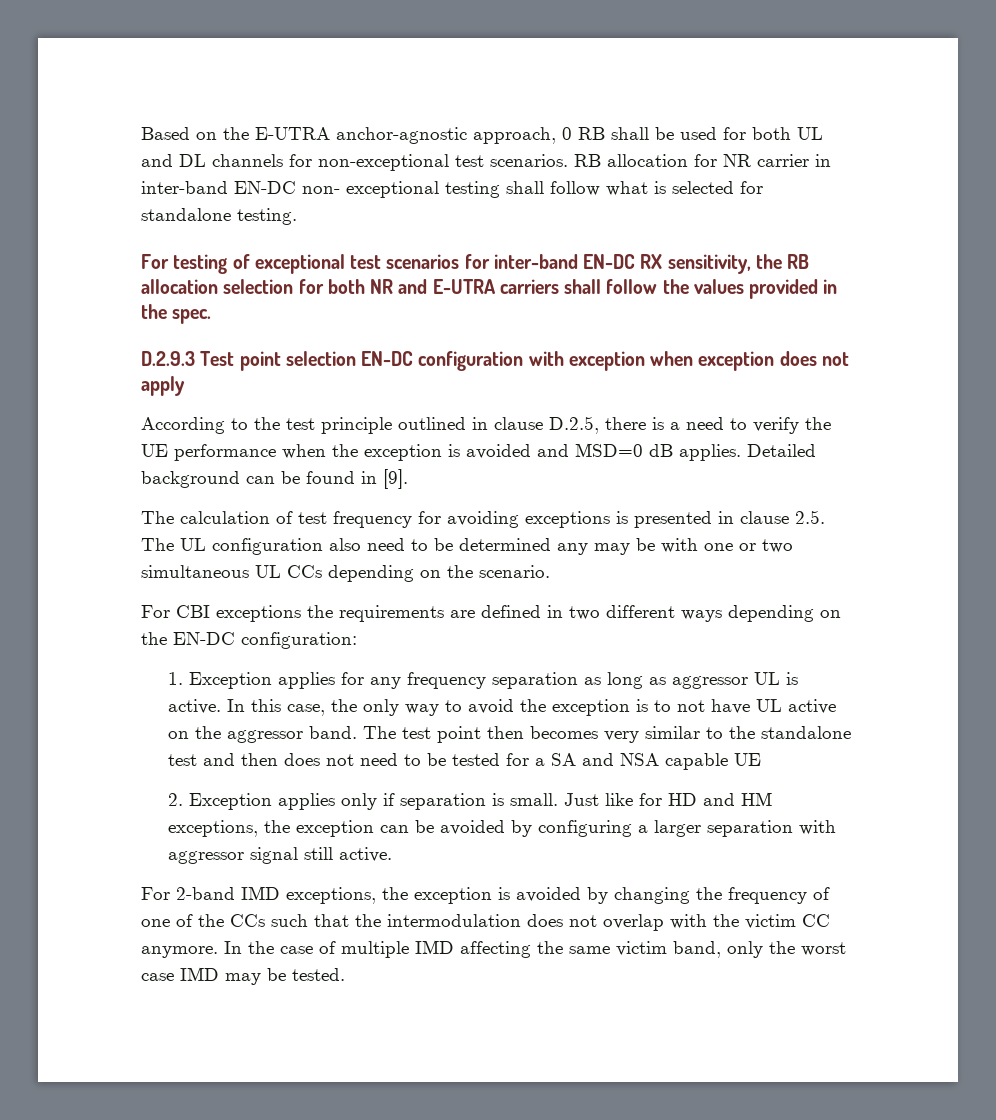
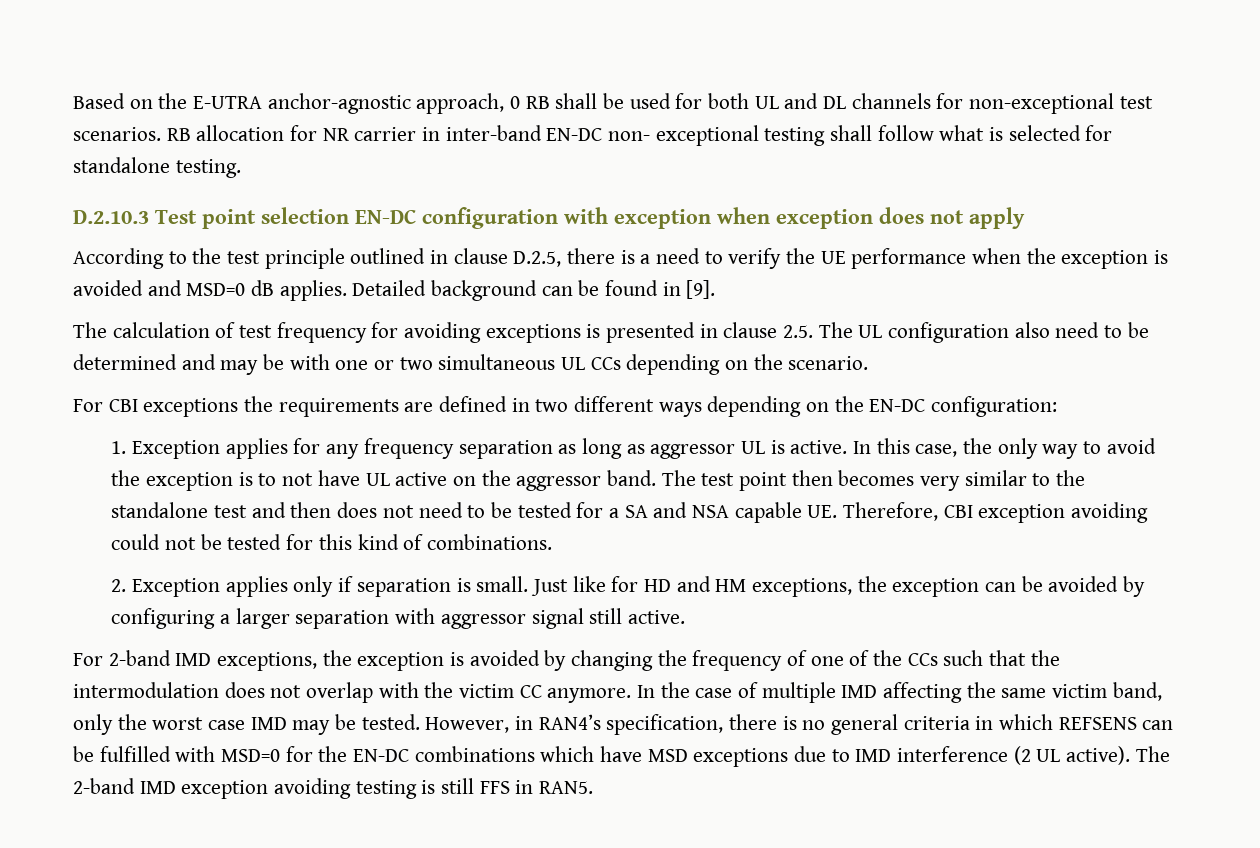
[141,254,810,274] [141,279,838,299] [141,304,212,324] [141,351,195,366] For testing of exceptional test scenarios for inter-band EN-DC RX sensitivity, the RB allocation selection for both NR and E-UTRA carriers shall follow the values provided in the spec. // D.2.9.3 -> [73,210,149,224] D.2.10.3
[557,543,588,555] any -> [181,354,216,370] and
[733,753,761,766] UE -> [807,502,1148,523] [111,534,552,550] UE. Therefore, CBI exception avoiding could not be tested for this kind of combinations.
(345, 974) none -> [425,714,1174,735] [73,746,1170,767] [73,778,594,799] However, in RAN4’s specification, there is no general criteria in which REFSENS can be fulfilled with MSD=0 for the EN-DC combinations which have MSD exceptions due to IMD interference (2 UL active). The 2-band IMD exception avoiding testing is still FFS in RAN5.

